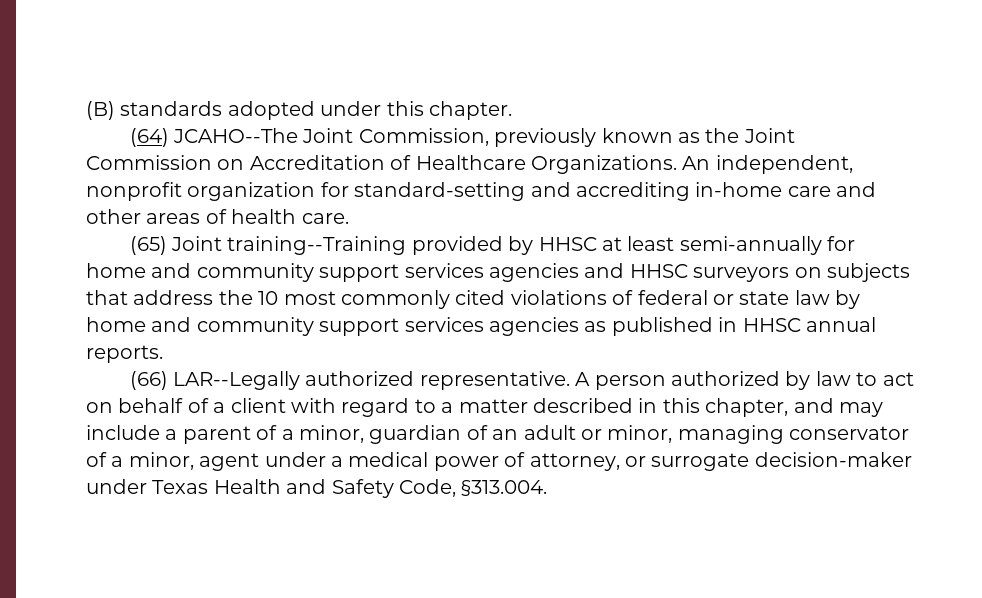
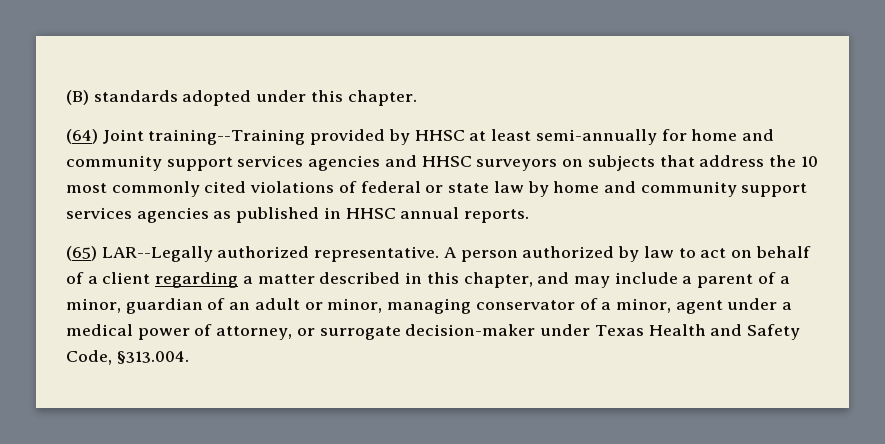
[172,128,795,147] [86,155,853,174] [86,182,877,201] [86,209,349,224] [129,236,167,255] JCAHO--The Joint Commission, previously known as the Joint Commission on Accreditation of Healthcare Organizations. An independent, nonprofit organization for standard-setting and accrediting in-home care and other areas of health care. // (65) -> (98, 136) none
[129,371,168,390] (66) -> [66,246,97,261] (65)
[291,398,436,417] with regard to -> [155,272,239,288] regarding

